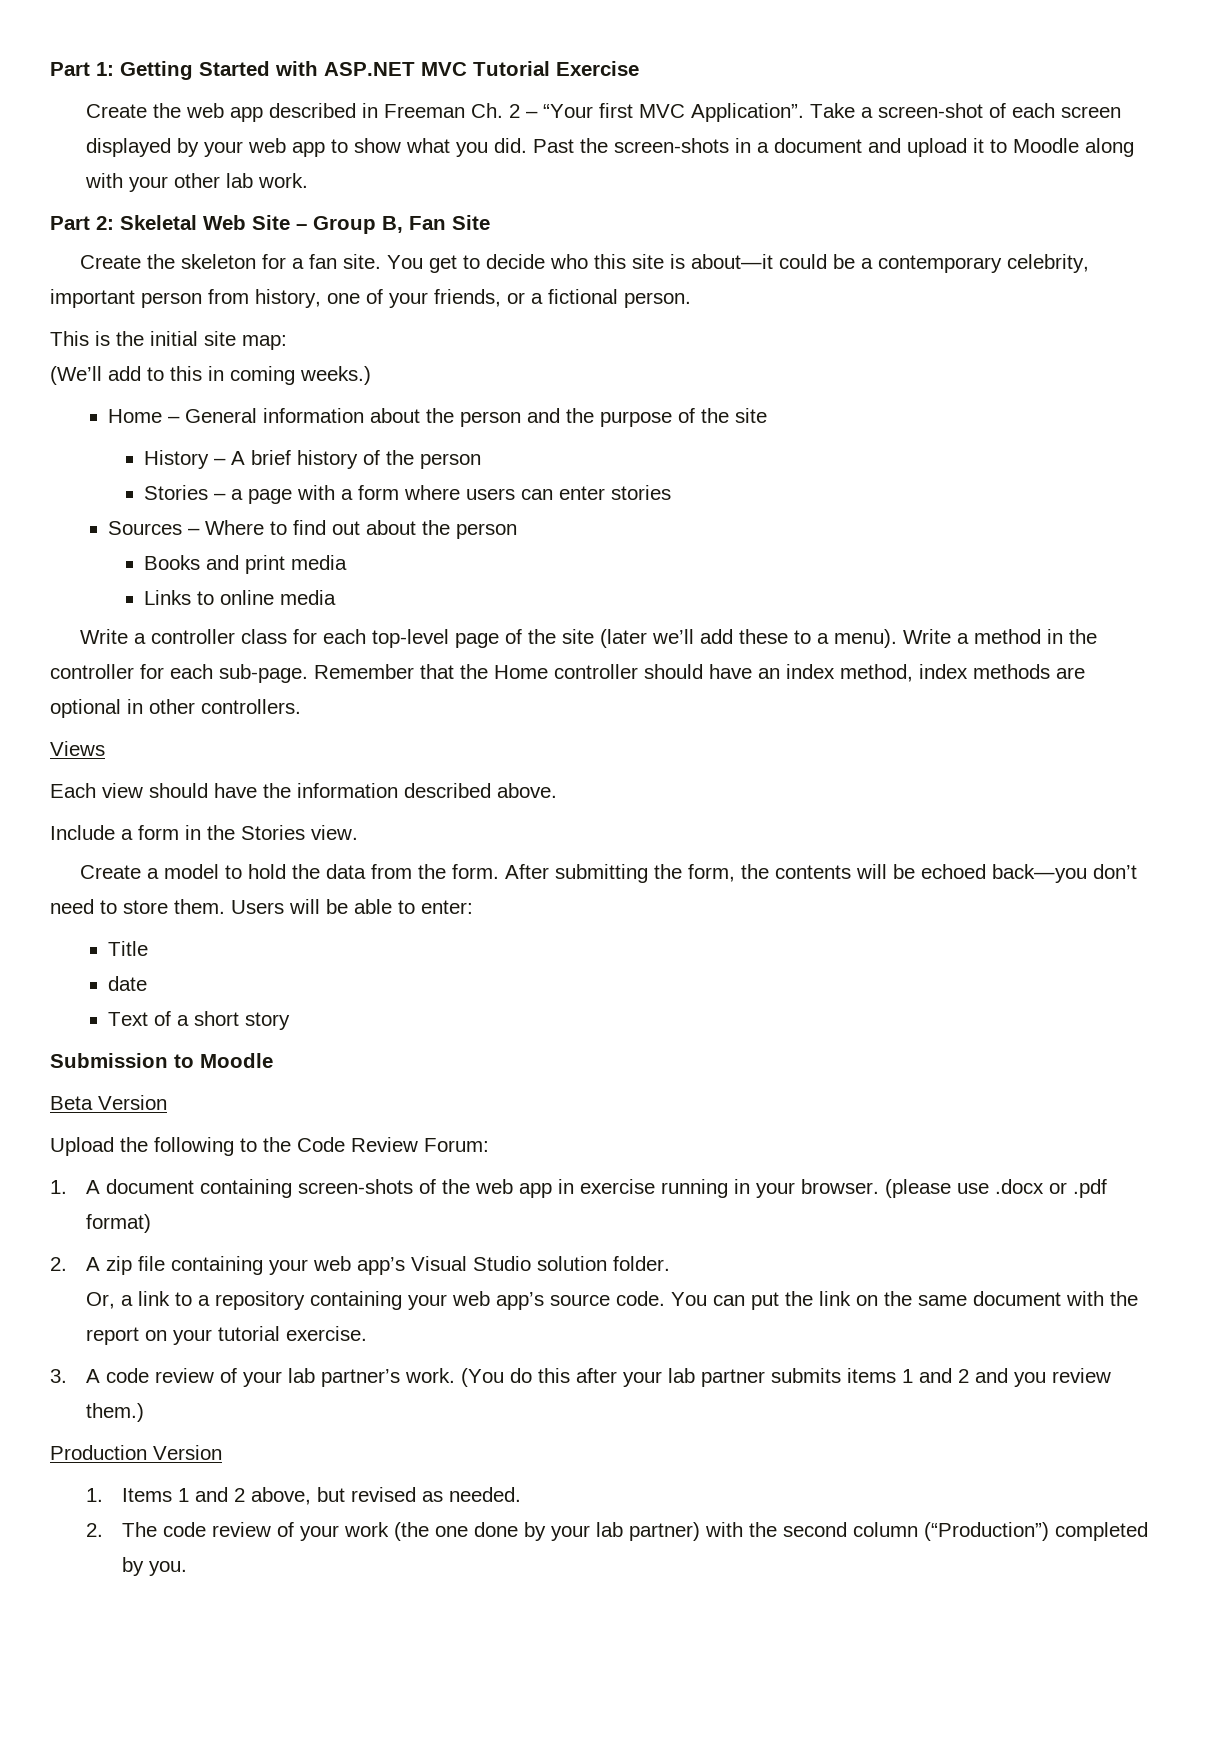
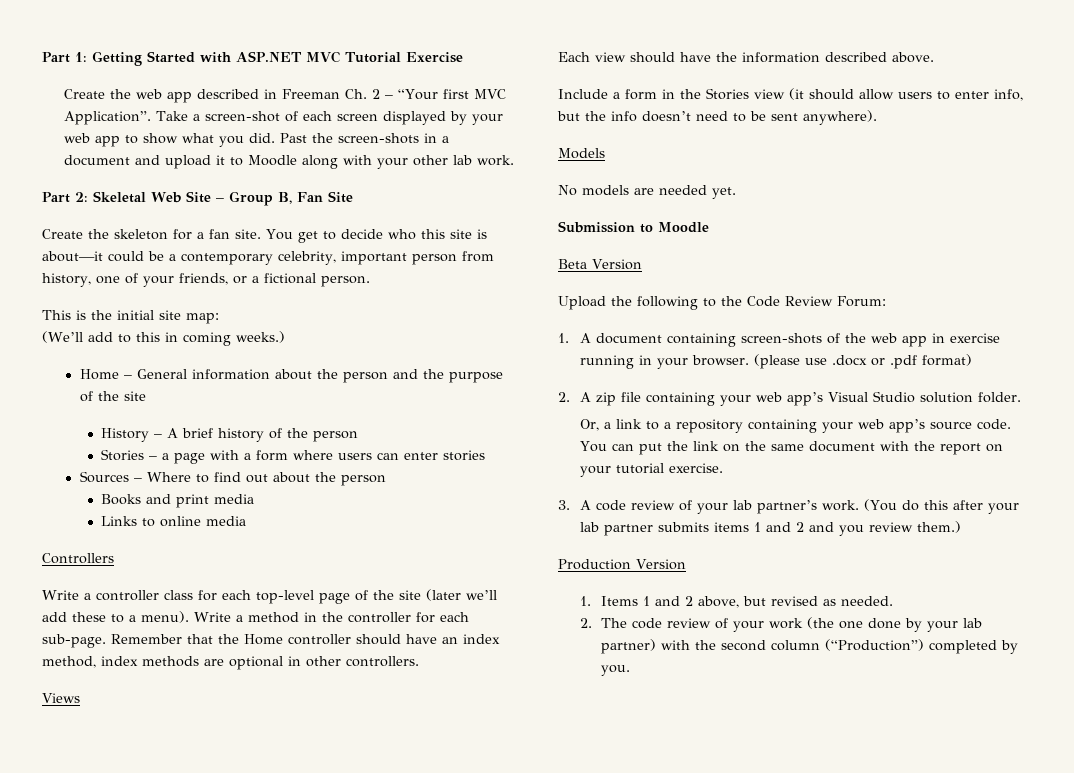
(337, 597) none -> [42,553,114,564] // Controllers
[311,825,358,840] [80,864,1138,883] [50,899,473,914] [108,941,149,956] [108,976,148,991] [108,1011,291,1030] view. // Create a model to hold the data from the form. After submitting the form, the contents will be echoed back—you don’t need to store them. Users will be able to enter: // Title // date // Text of a short story -> [754,88,1023,101] [557,110,877,125] [558,148,605,159] [558,185,736,199] view (it should allow users to enter info, but the info doesn’t need to be sent anywhere). // Models // No models are needed yet.

